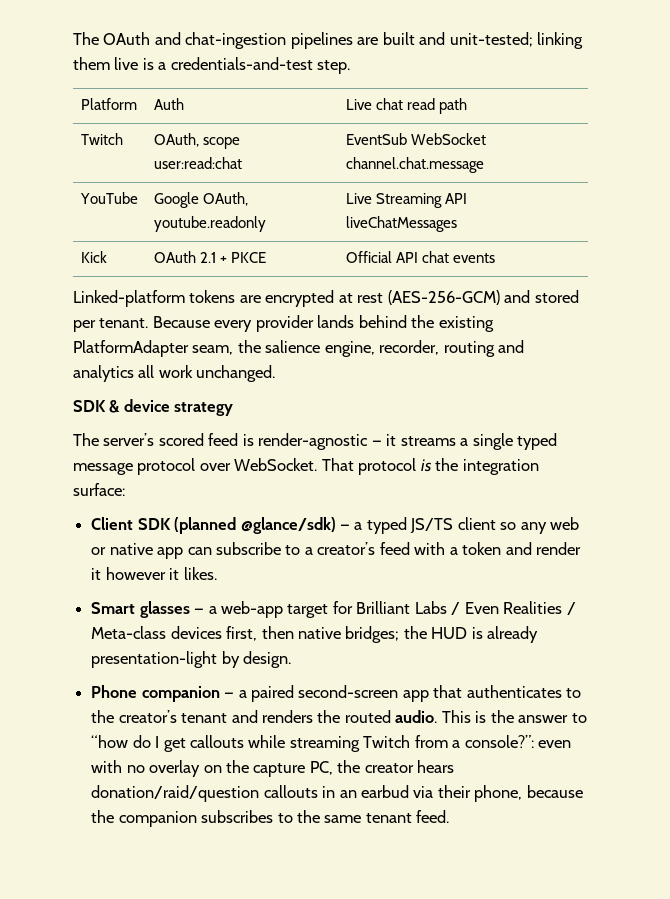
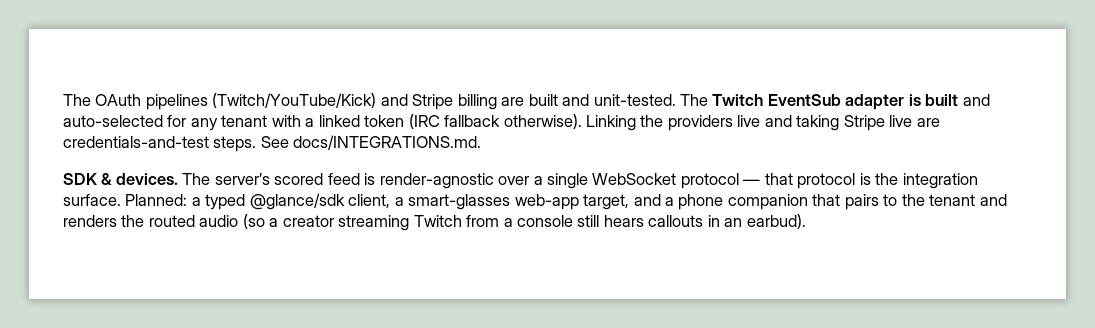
[154,32,584,49] [73,57,351,74] [80,98,137,110] [153,98,184,110] [345,98,467,114] [80,133,123,145] [153,133,240,149] [153,157,242,169] [345,133,486,145] [345,157,484,173] [79,192,138,204] [153,192,248,208] [153,216,266,232] [345,193,467,208] [345,216,457,232] [80,251,107,263] [153,251,266,263] [345,251,495,263] [73,290,579,307] [73,315,494,332] [73,340,525,357] [73,365,276,382] and chat-ingestion pipelines are built and unit-tested; linking them live is a credentials-and-test step. // Platform | Auth | Live chat read path // Twitch | OAuth, scope user:read:chat | EventSub WebSocket channel.chat.message // YouTube | Google OAuth, youtube.readonly | Live Streaming API liveChatMessages // Kick | OAuth 2.1 + PKCE | Official API chat events // Linked-platform tokens are encrypted at rest (AES-256-GCM) and stored per tenant. Because every provider lands behind the existing PlatformAdapter seam, the salience engine, recorder, routing and analytics all work unchanged. -> [145,93,990,110] [63,114,940,131] [63,135,482,152] pipelines (Twitch/YouTube/Kick) and Stripe billing are built and unit-tested. The Twitch EventSub adapter is built and auto-selected for any tenant with a linked token (IRC fallback otherwise). Linking the providers live and taking Stripe live are credentials-and-test steps. See docs/INTEGRATIONS.md.
[123,399,234,416] device strategy // -> [115,173,178,185] devices.
[371,433,557,450] [73,458,539,475] [73,483,125,496] [91,517,580,534] [91,542,582,559] [91,567,217,580] [91,601,576,618] [91,626,539,643] [91,651,292,668] [91,685,582,702] [91,710,177,723] — it streams a single typed message protocol over WebSocket. That protocol is the integration surface: // Client SDK (planned @glance/sdk) — a typed JS/TS client so any web or native app can subscribe to a creator’s feed with a token and render it however it likes. // Smart glasses — a web-app target for Brilliant Labs / Even Realities / Meta-class devices first, then native bridges; the HUD is already presentation-light by design. // Phone companion — a paired second-screen app that authenticates to the creator’s -> [498,173,978,189] [63,193,925,210] over a single WebSocket protocol — that protocol is the integration surface. Planned: a typed @glance/sdk client, a smart-glasses web-app target, and a phone companion that pairs to the
[395,710,587,723] [91,735,572,752] [91,760,455,777] [91,785,583,802] [91,810,450,827] audio. This is the answer to “how do I get callouts while streaming Twitch from a console?”: even with no overlay on the capture PC, the creator hears donation/raid/question callouts in an earbud via their phone, because the companion subscribes to the same tenant feed. -> [199,214,806,231] audio (so a creator streaming Twitch from a console still hears callouts in an earbud).

